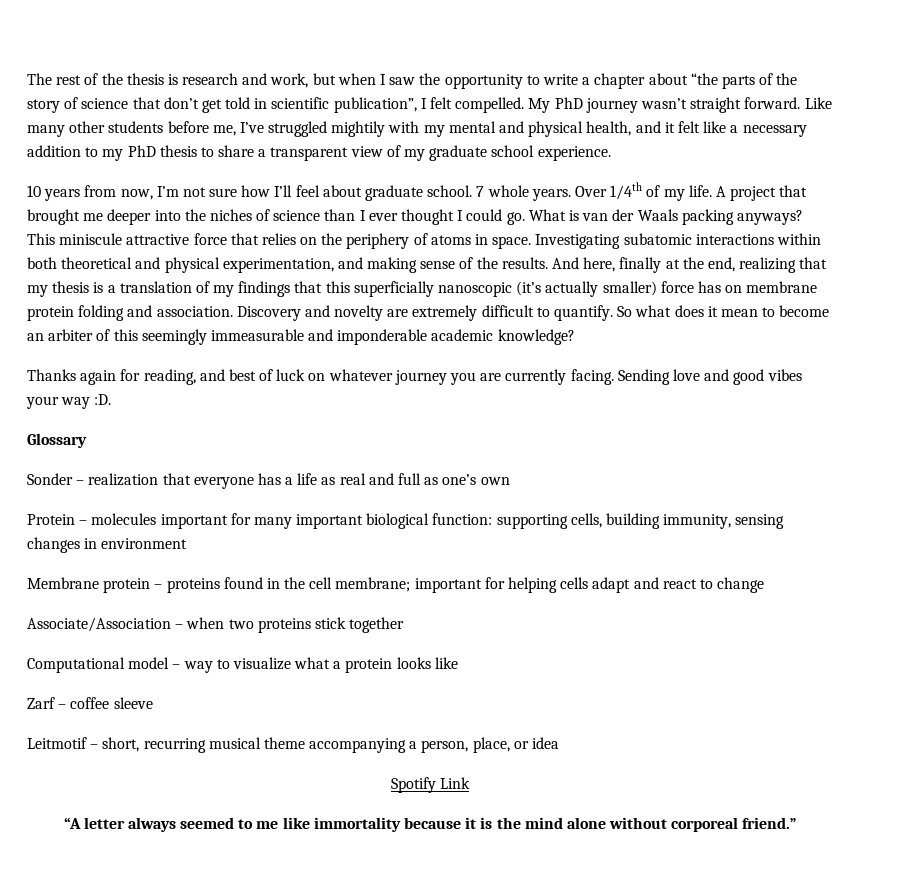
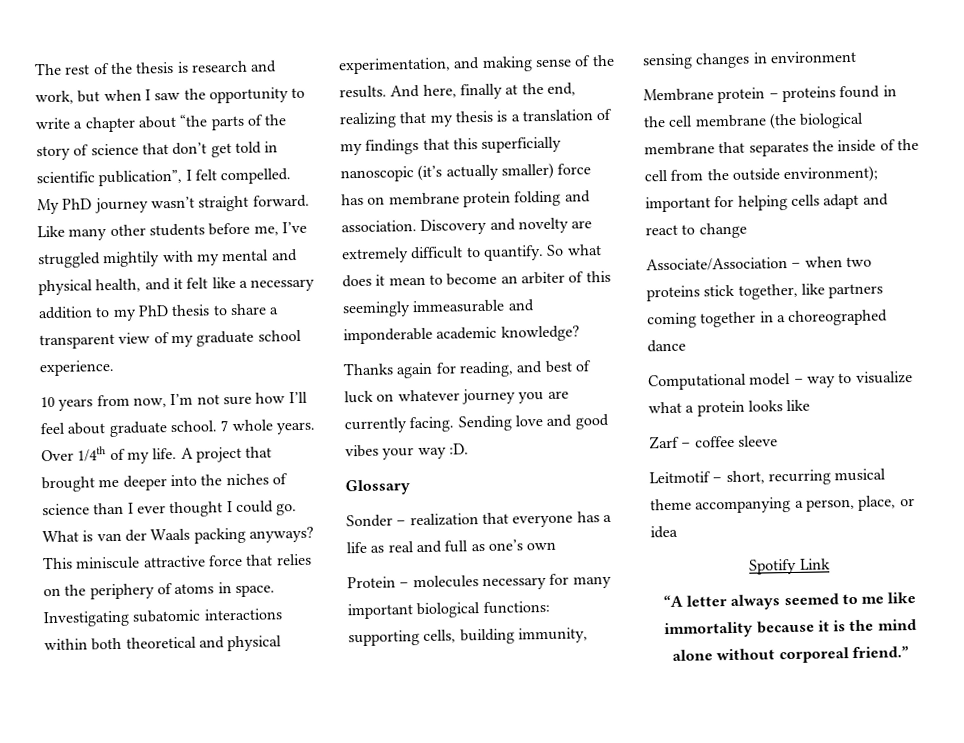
[160,514,228,529] important -> [481,576,547,591] necessary
[432,513,493,525] function: -> [482,600,550,615] functions:
[335,577,411,592] membrane; -> [694,112,865,130] [644,138,919,157] [644,165,879,184] membrane (the biological membrane that separates the inside of the cell from the outside environment);
[349,617,405,633] together -> [737,283,884,300] [647,309,889,329] [647,339,686,353] together, like partners coming together in a choreographed dance

